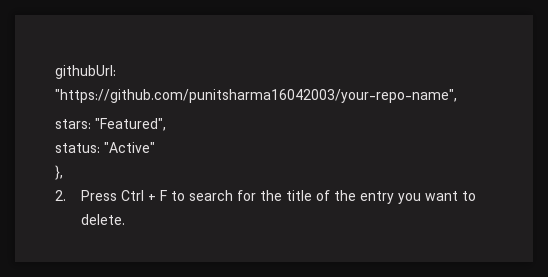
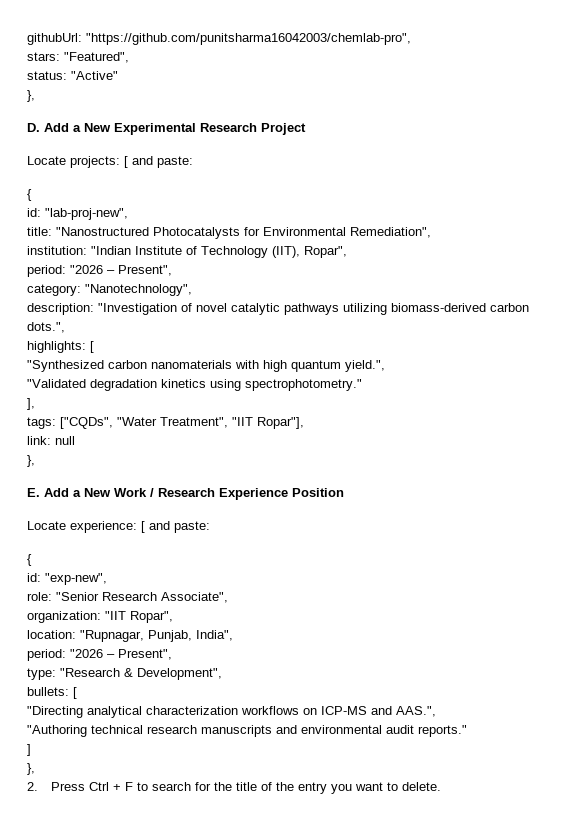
[55,89,457,103] "https://github.com/punitsharma16042003/your-repo-name", -> [86,33,411,45] "https://github.com/punitsharma16042003/chemlab-pro",
(63, 172) none -> [27,123,306,135] [27,156,193,168] [27,189,32,201] [27,208,128,220] [27,227,431,239] [27,246,347,258] [27,265,172,277] [27,284,192,296] [27,303,529,315] [27,322,65,333] [27,341,94,353] [27,360,385,372] [27,379,362,391] [27,398,35,410] [27,417,304,429] [27,436,75,445] [27,455,35,467] [27,488,344,500] [27,521,210,533] [27,554,32,566] [27,573,107,585] [27,592,228,603] [27,611,173,623] [27,630,233,642] [27,649,172,661] [27,668,222,680] [27,687,77,699] [27,706,436,718] [27,725,467,737] [27,744,31,756] [27,763,35,775] // D. Add a New Experimental Research Project // Locate projects: [ and paste: // { // id: "lab-proj-new", // title: "Nanostructured Photocatalysts for Environmental Remediation", // institution: "Indian Institute of Technology (IIT), Ropar", // period: "2026 – Present", // category: "Nanotechnology", // description: "Investigation of novel catalytic pathways utilizing biomass-derived carbon dots.", // highlights: [ // "Synthesized carbon nanomaterials with high quantum yield.", // "Validated degradation kinetics using spectrophotometry." // ], // tags: ["CQDs", "Water Treatment", "IIT Ropar"], // link: null // }, // E. Add a New Work / Research Experience Position // Locate experience: [ and paste: // { // id: "exp-new", // role: "Senior Research Associate", // organization: "IIT Ropar", // location: "Rupnagar, Punjab, India", // period: "2026 – Present", // type: "Research & Development", // bullets: [ // "Directing analytical characterization workflows on ICP-MS and AAS.", // "Authoring technical research manuscripts and environmental audit reports." // ] // },

